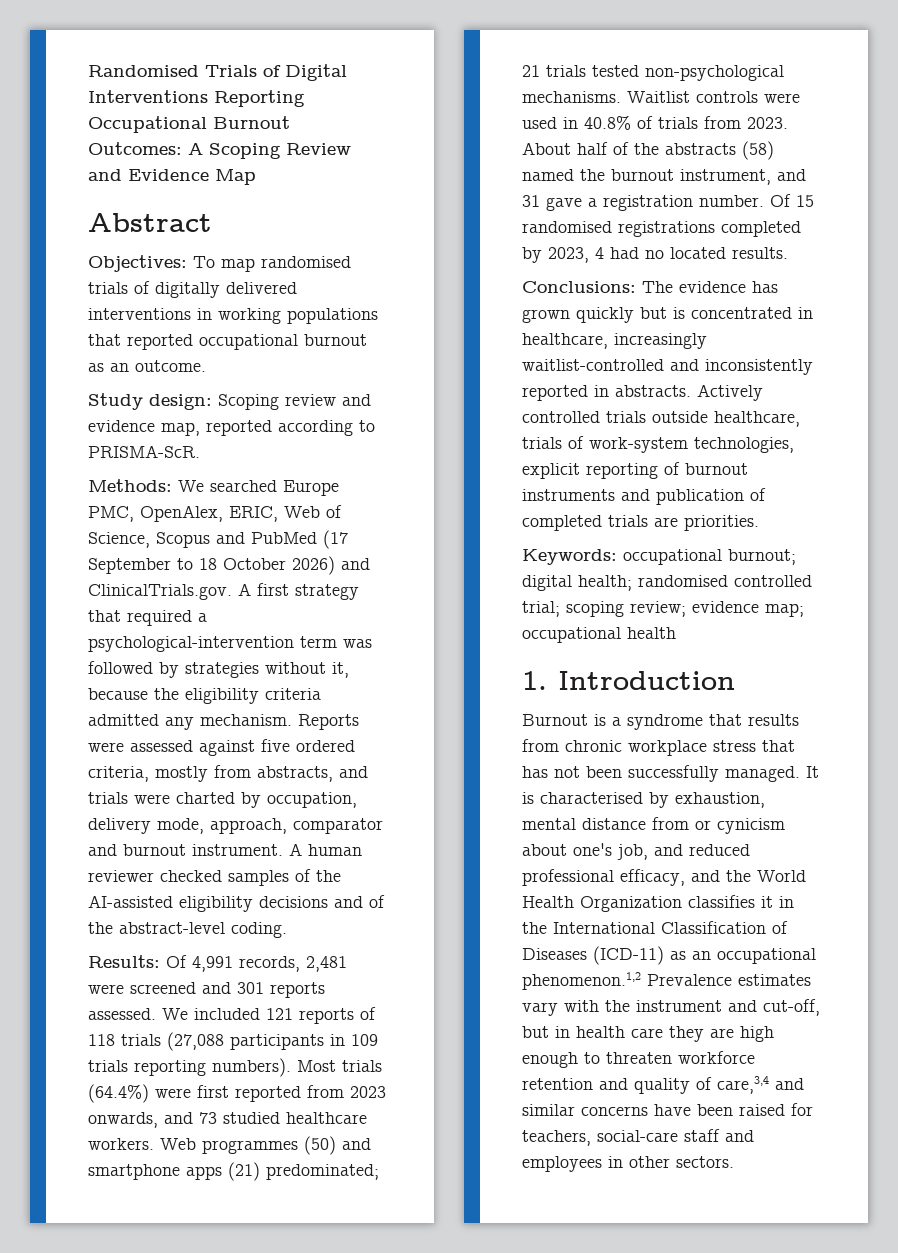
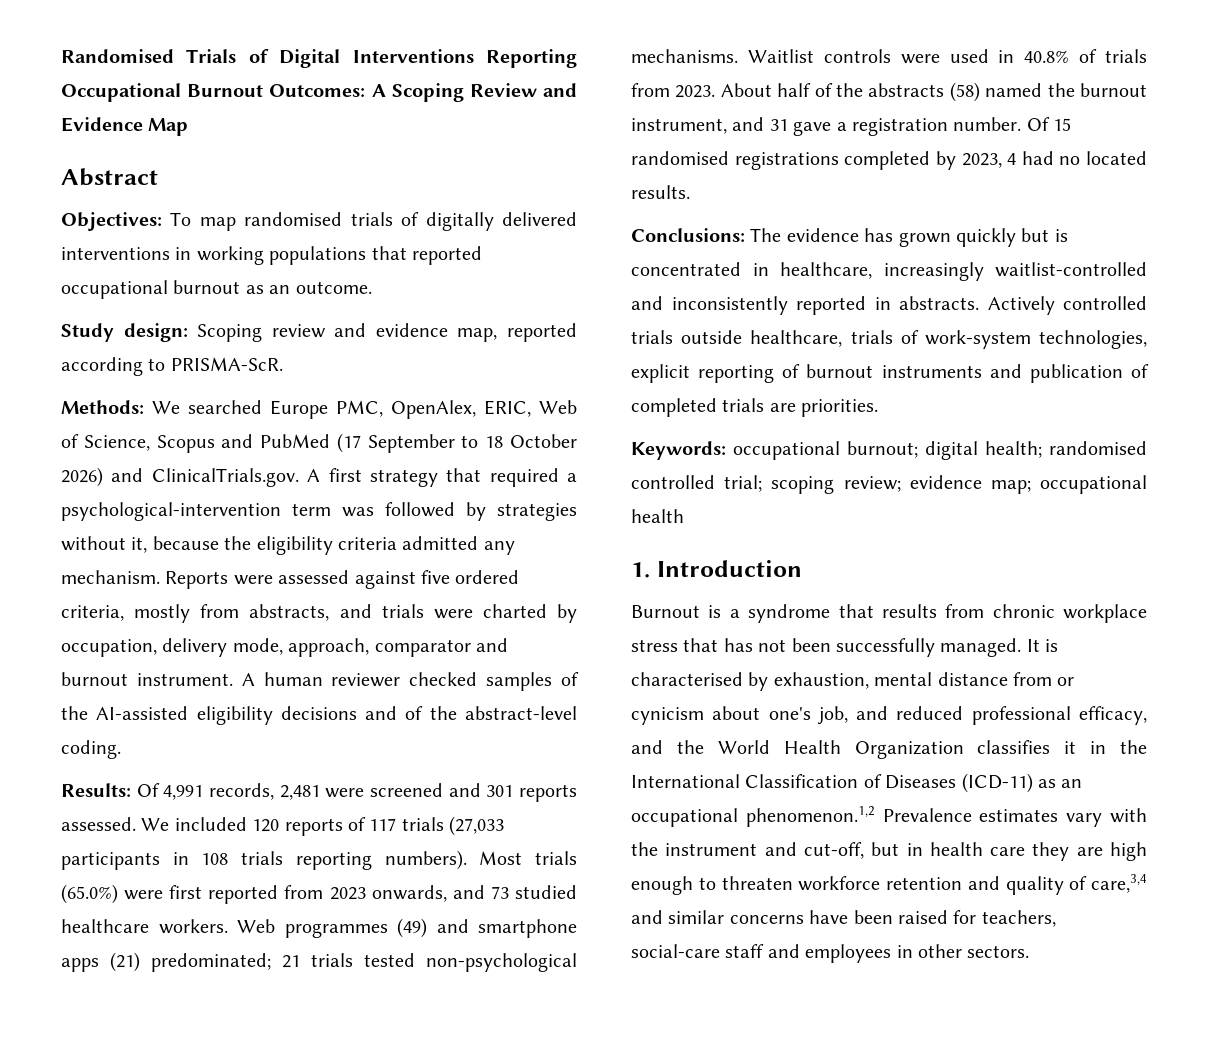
[266,1008,293,1020] 121 -> [252,819,280,832] 120
[88,1032,224,1051] 118 trials (27,088 -> [369,816,505,836] 117 trials (27,033
[351,1034,378,1046] 109 -> [201,853,229,865] 108
[88,1084,149,1103] (64.4%) -> [61,884,118,904] (65.0%)
[304,1136,336,1155] (50) -> [397,918,427,938] (49)

